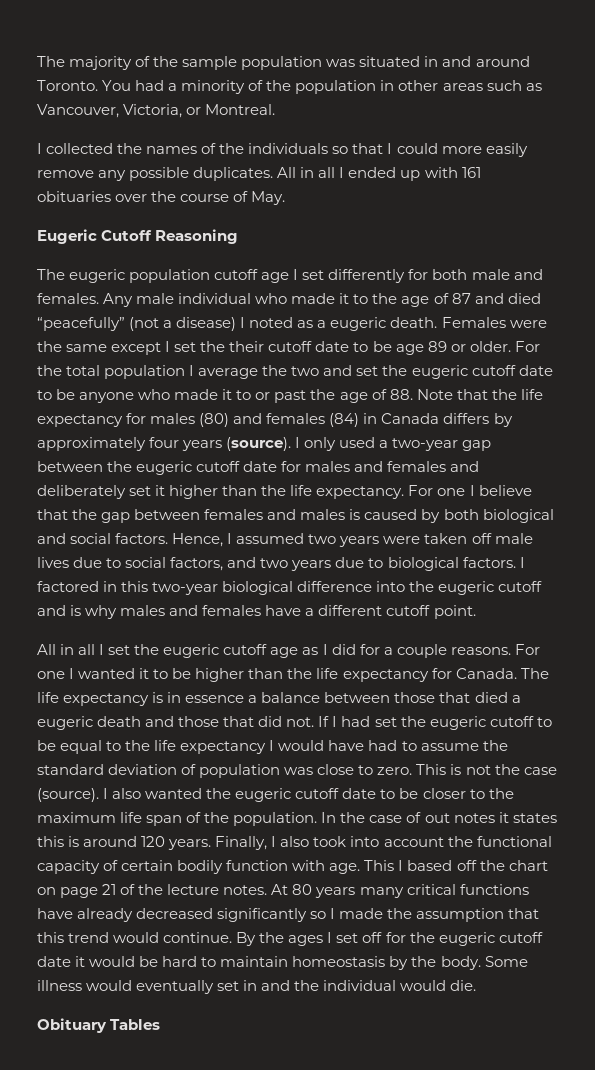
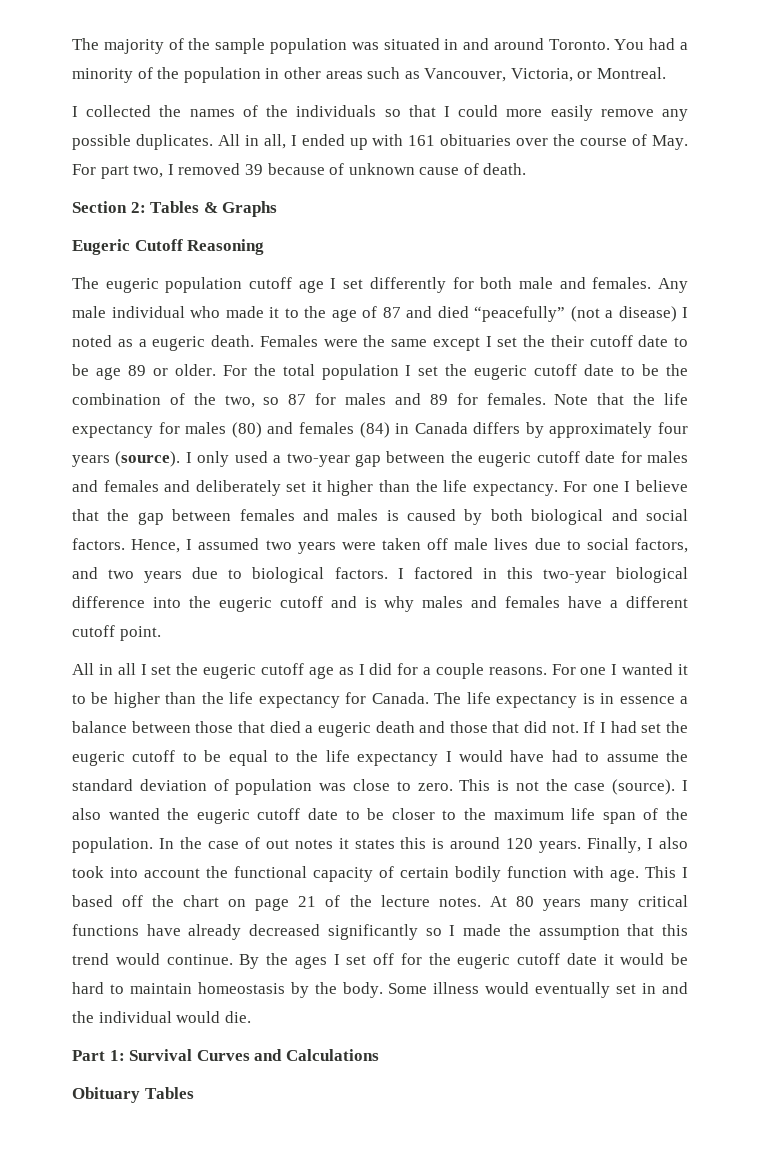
[318,167,336,178] all -> [263,134,286,149] all,
(286, 198) none -> [72,163,527,179] [72,201,278,217] For part two, I removed 39 because of unknown cause of death. // Section 2: Tables & Graphs
[198,365,353,379] average the two and -> (412, 370) none
[79,389,413,403] anyone who made it to or past the age of 88. -> [666,364,689,376] [72,393,546,408] the combination of the two, so 87 for males and 89 for females.
(477, 985) none -> [72,1049,379,1061] // Part 1: Survival Curves and Calculations

